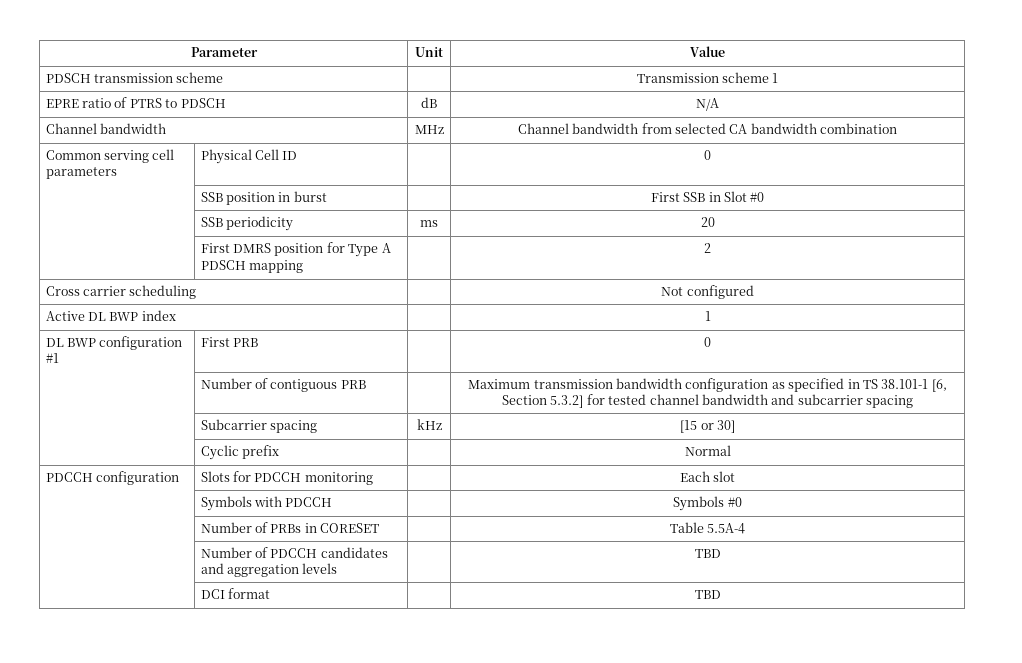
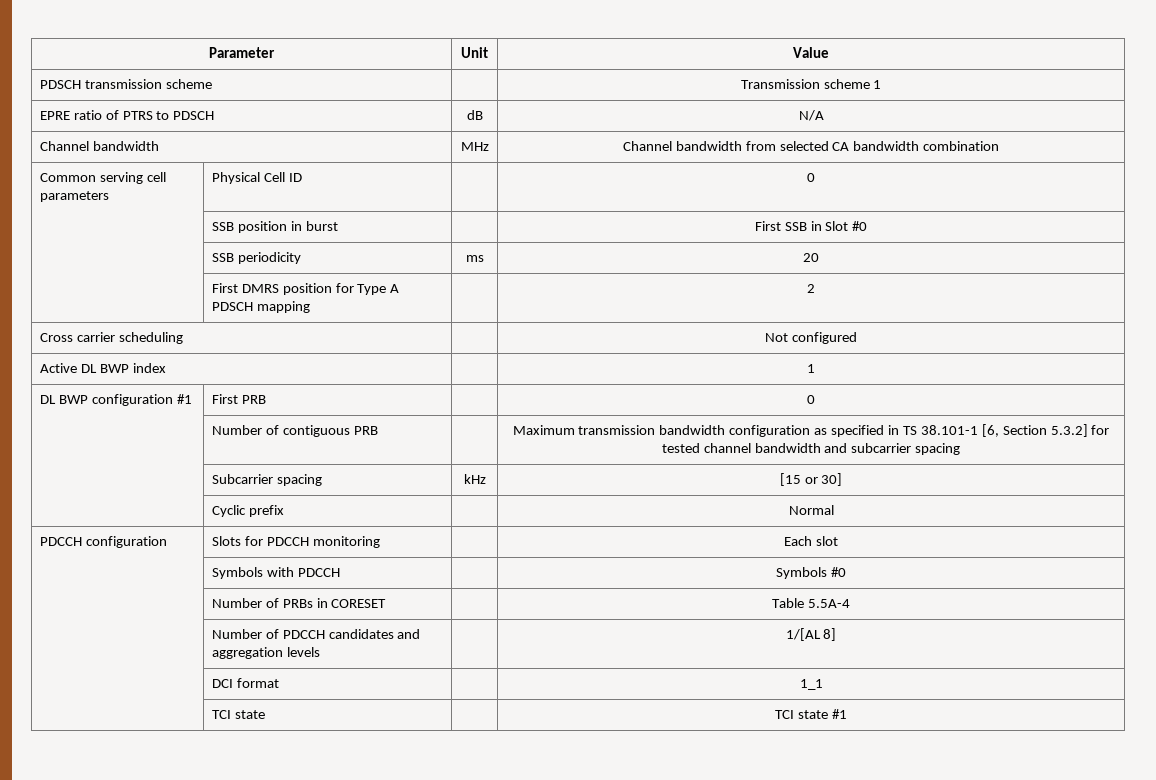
[694,549,721,558] TBD -> [785,628,837,641] 1/[AL 8]
[694,590,721,599] TBD -> [799,679,823,690] [211,710,265,719] [775,709,847,719] 1_1 // | TCI state | | TCI state #1

